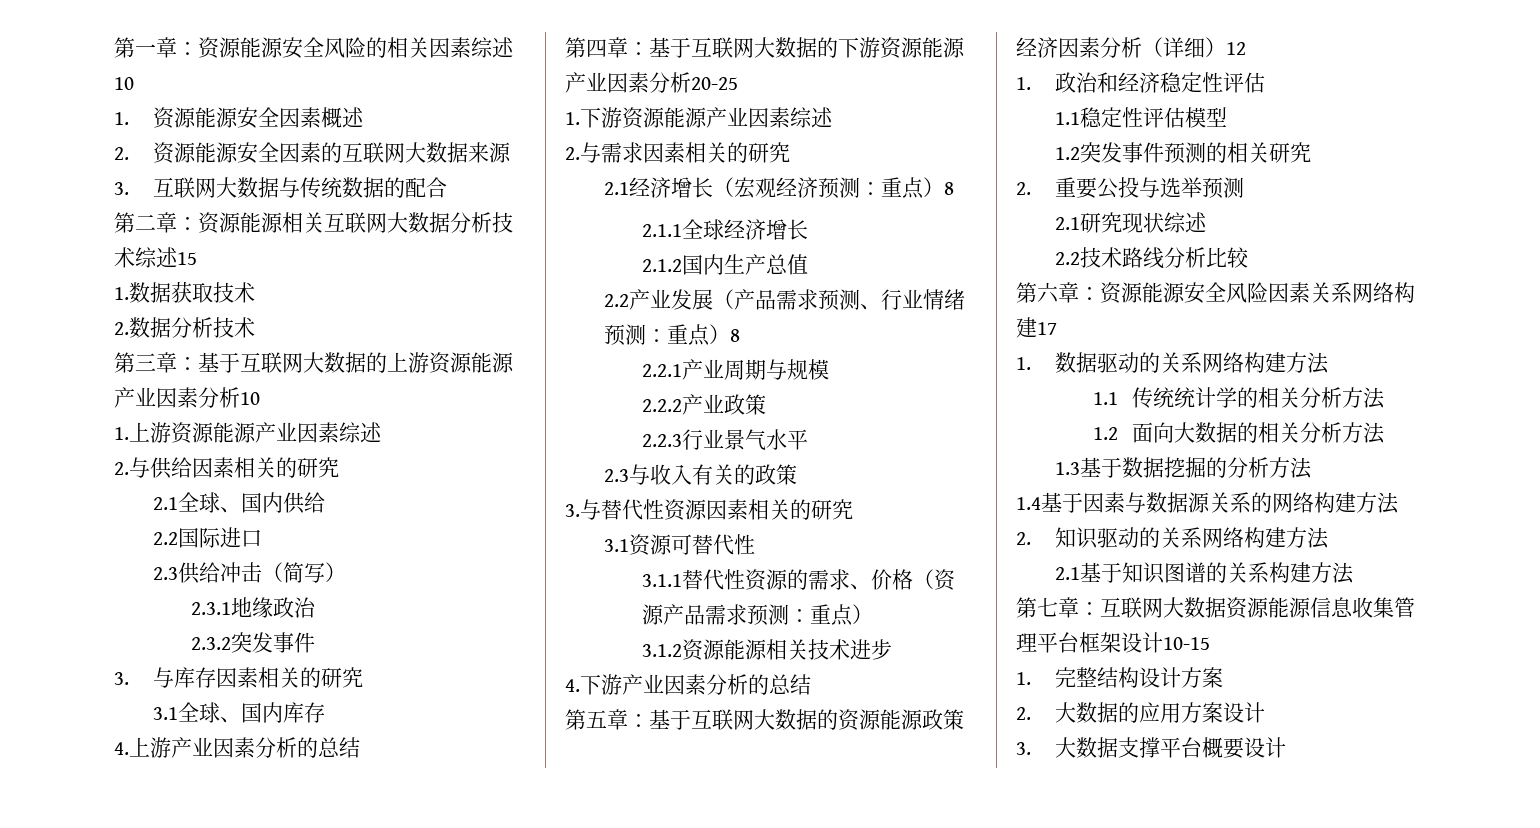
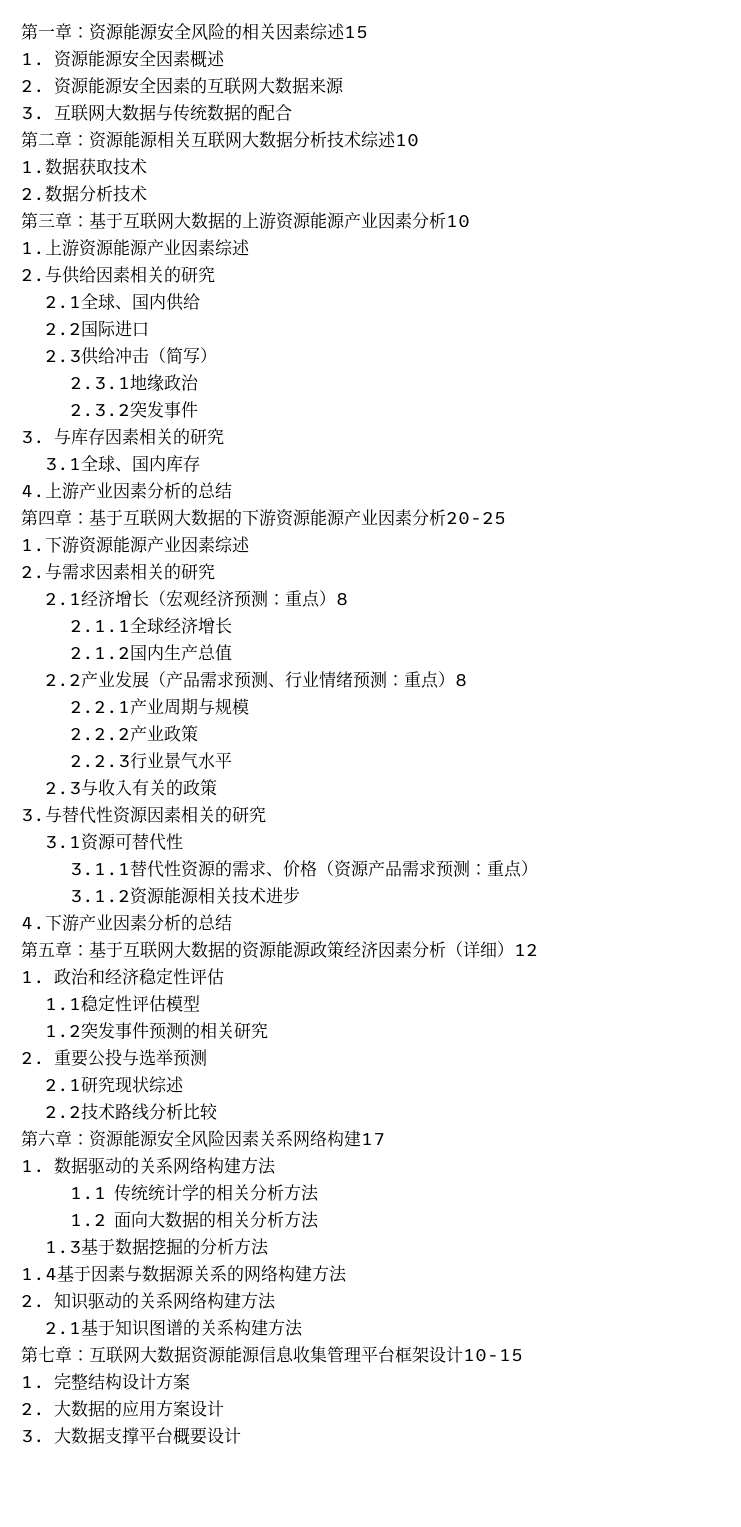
[114,77,134,90] 10 -> [344,26,368,39] 15
[177,252,197,265] 15 -> [395,134,419,147] 10

